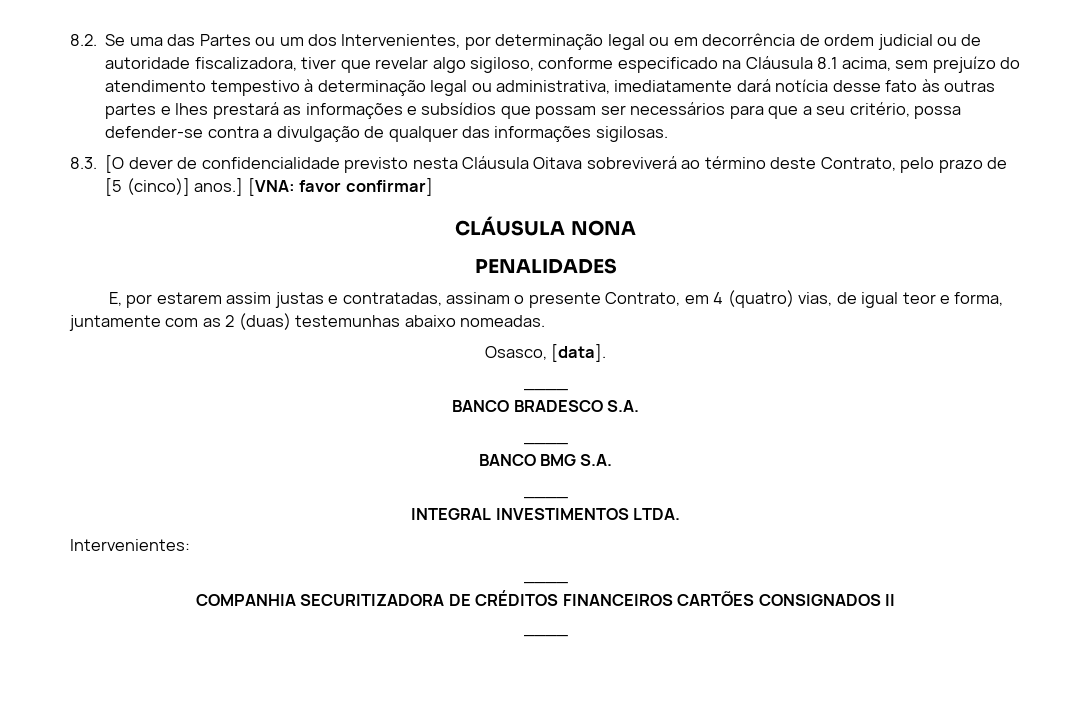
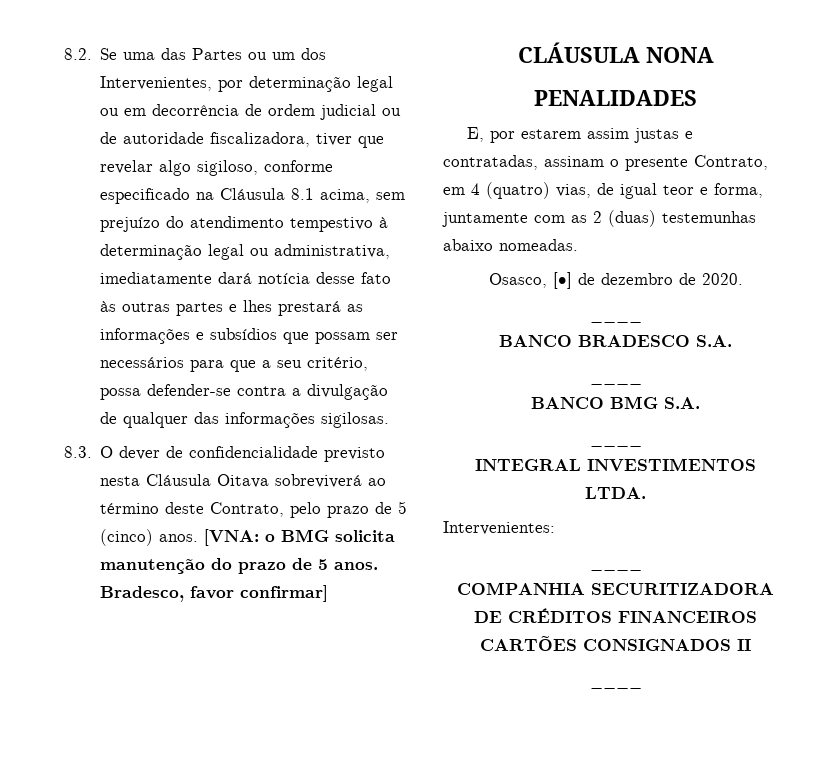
[105,155,125,173] [O -> [100,446,114,458] O
[105,178,295,196] [5 (cinco)] anos.] [VNA: -> [398,501,408,514] [100,529,396,546] [100,558,379,574] [100,586,185,602] 5 (cinco) anos. [VNA: o BMG solicita manutenção do prazo de 5 anos. Bradesco,
[551,344,607,362] [data]. -> [552,272,743,289] [•] de dezembro de 2020.

